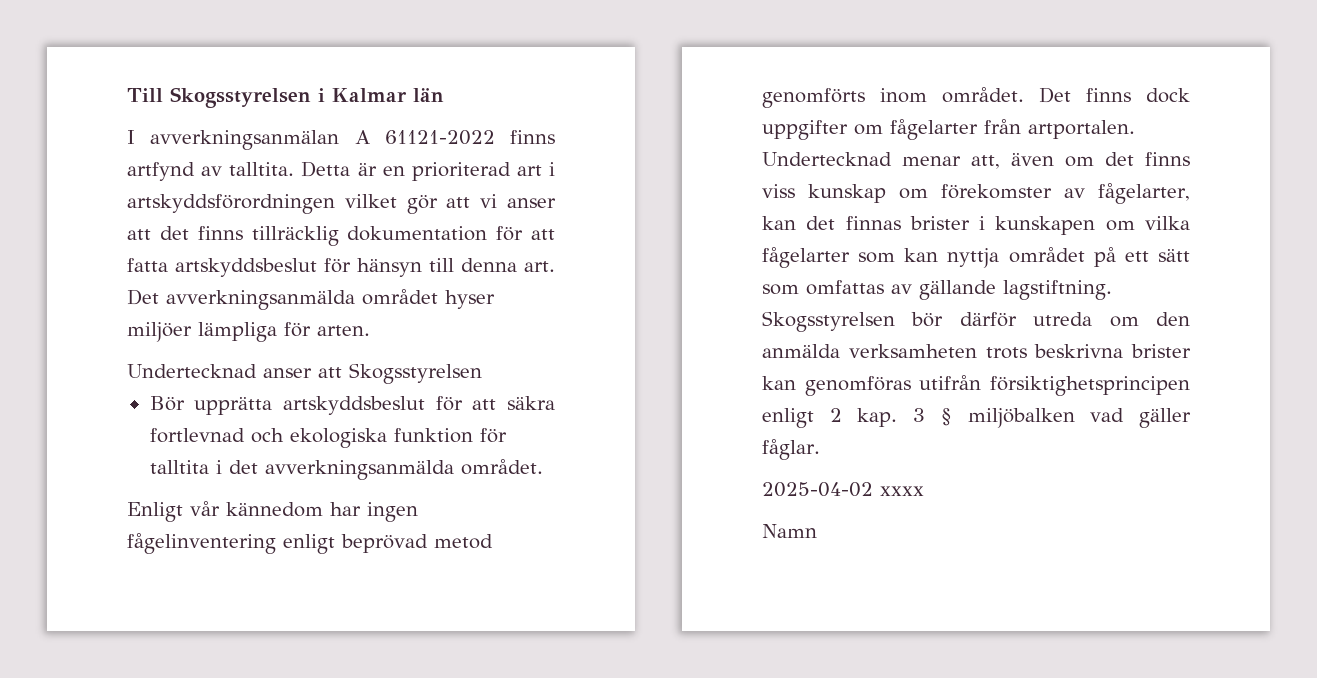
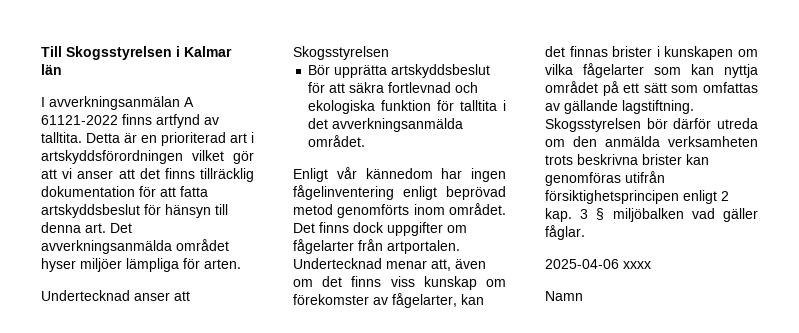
[762,482,873,497] 2025-04-02 -> [545,259,619,269] 2025-04-06

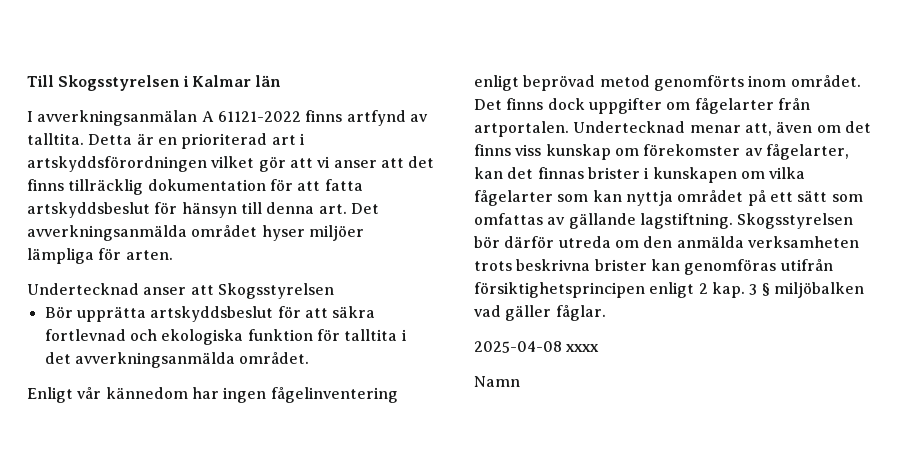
[545,259,619,269] 2025-04-06 -> [474,341,562,353] 2025-04-08

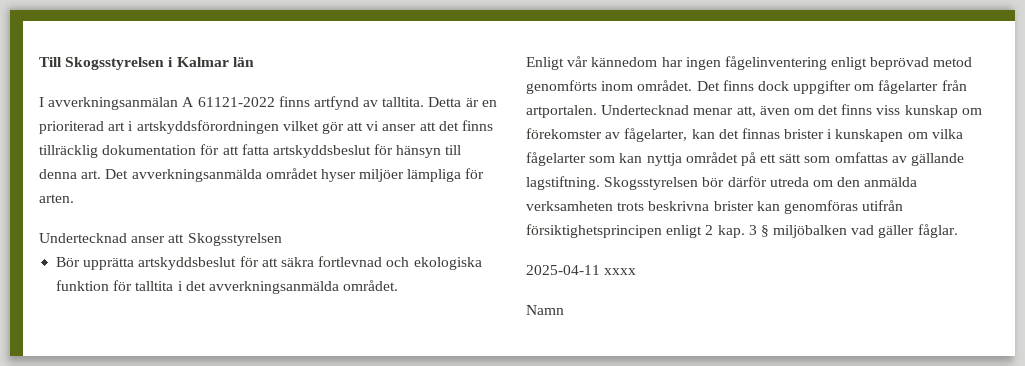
[474,341,562,353] 2025-04-08 -> [526,265,600,275] 2025-04-11

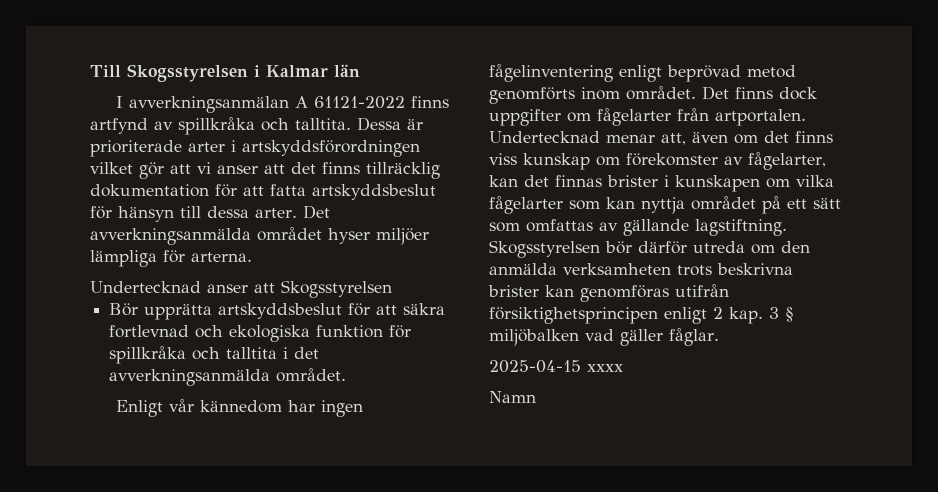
[382,97,497,107] [39,121,126,134] talltita. Detta är en prioriterad art -> [178,117,423,135] [90,140,225,157] spillkråka och talltita. Dessa är prioriterade arter
[39,169,102,179] denna art. -> [207,206,297,218] dessa arter.
[39,194,74,203] arten. -> [191,252,252,262] arterna.
(133, 285) none -> [109,346,221,364] spillkråka och
[526,265,600,275] 2025-04-11 -> [489,360,581,373] 2025-04-15

